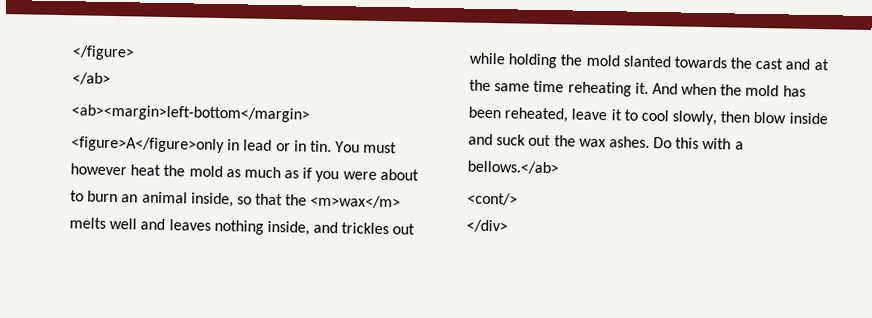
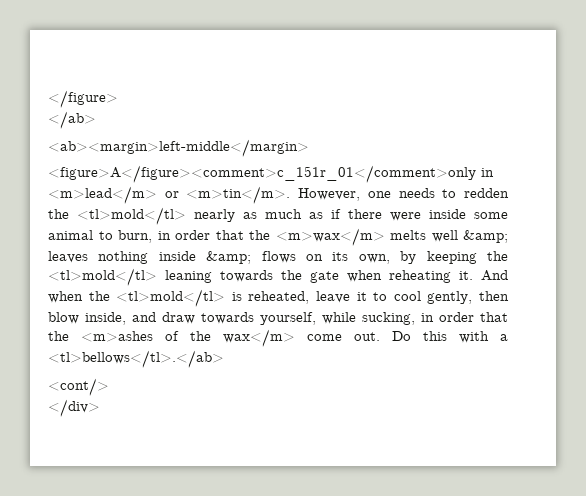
[71,104,310,123] [71,136,398,154] [70,163,419,183] [70,190,252,208] <ab><margin>left-bottom</margin> // <figure>A</figure>only in lead or in tin. You must however heat the mold as much as if you were about to burn an animal inside, so -> [48,139,309,157] [48,165,494,183] [48,186,510,204] [48,207,508,225] [48,230,210,243] <ab><margin>left-middle</margin> // <figure>A</figure><comment>c_151r_01</comment>only in <m>lead</m> or <m>tin</m>. However, one needs to redden the <tl>mold</tl> nearly as much as if there were inside some animal to burn, in order
[140,218,166,231] and -> [463,230,508,243] &amp;
[266,220,416,236] [469,52,829,71] [469,79,565,93] inside, and trickles out while holding the mold slanted towards the cast and at the same time -> [158,251,508,264] [48,268,382,286] inside &amp; flows on its own, by keeping the <tl>mold</tl> leaning towards the gate when
[745,84,806,97] [468,106,501,119] mold has been -> [116,289,242,307] <tl>mold</tl> is
[672,110,718,126] slowly, -> [427,291,473,304] gently,
[788,112,828,125] [468,133,650,148] inside and suck out the wax ashes. -> [85,312,508,325] [48,329,380,347] inside, and draw towards yourself, while sucking, in order that the <m>ashes of the wax</m> come out.
[467,160,559,175] bellows.</ab> -> [48,350,224,368] <tl>bellows</tl>.</ab>

